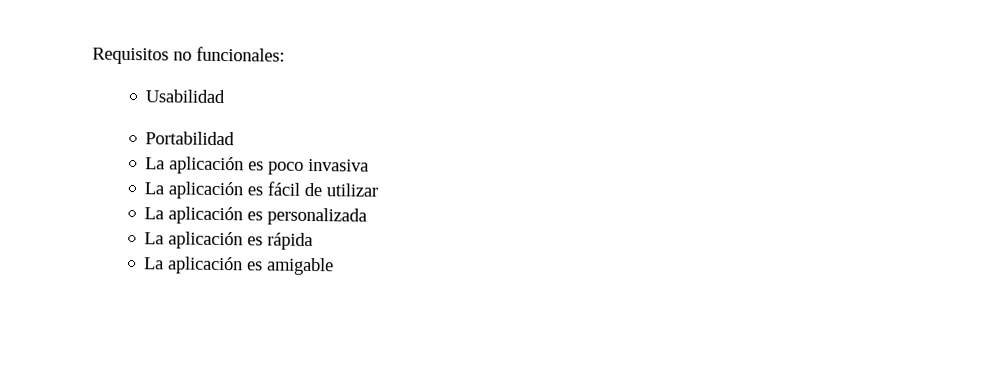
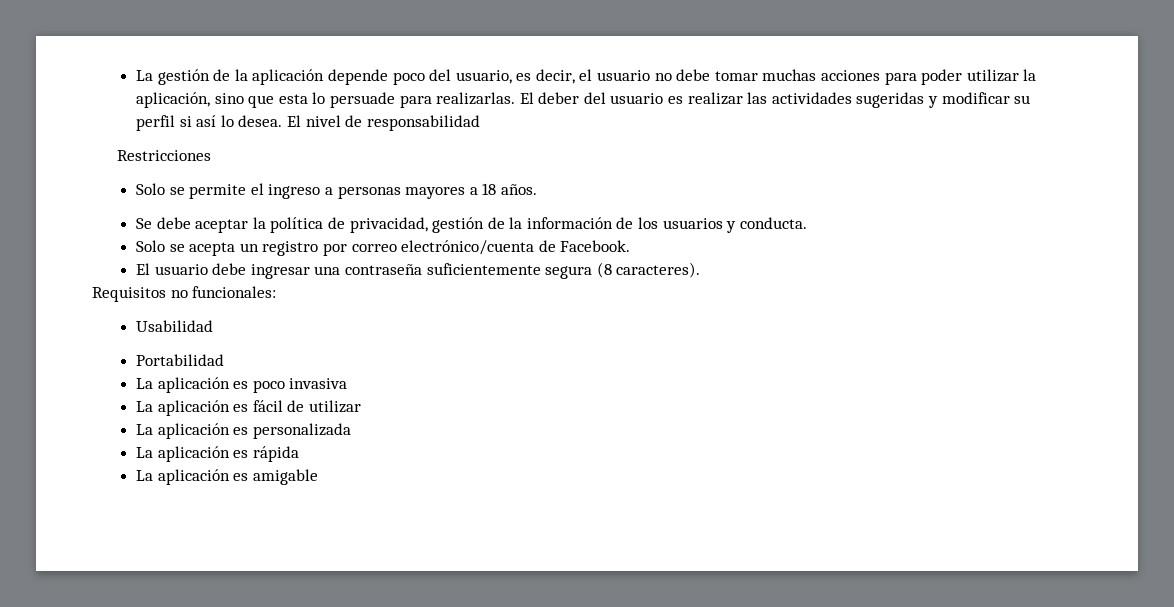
(92, 56) none -> [135,69,1037,85] [135,92,1031,108] [135,115,480,131] [117,150,212,161] [135,183,537,199] [135,217,807,233] [135,240,631,256] [135,262,701,279] La gestión de la aplicación depende poco del usuario, es decir, el usuario no debe tomar muchas acciones para poder utilizar la aplicación, sino que esta lo persuade para realizarlas. El deber del usuario es realizar las actividades sugeridas y modificar su perfil si así lo desea. El nivel de responsabilidad // Restricciones // Solo se permite el ingreso a personas mayores a 18 años. // Se debe aceptar la política de privacidad, gestión de la información de los usuarios y conducta. // Solo se acepta un registro por correo electrónico/cuenta de Facebook. // El usuario debe ingresar una contraseña suficientemente segura (8 caracteres). //

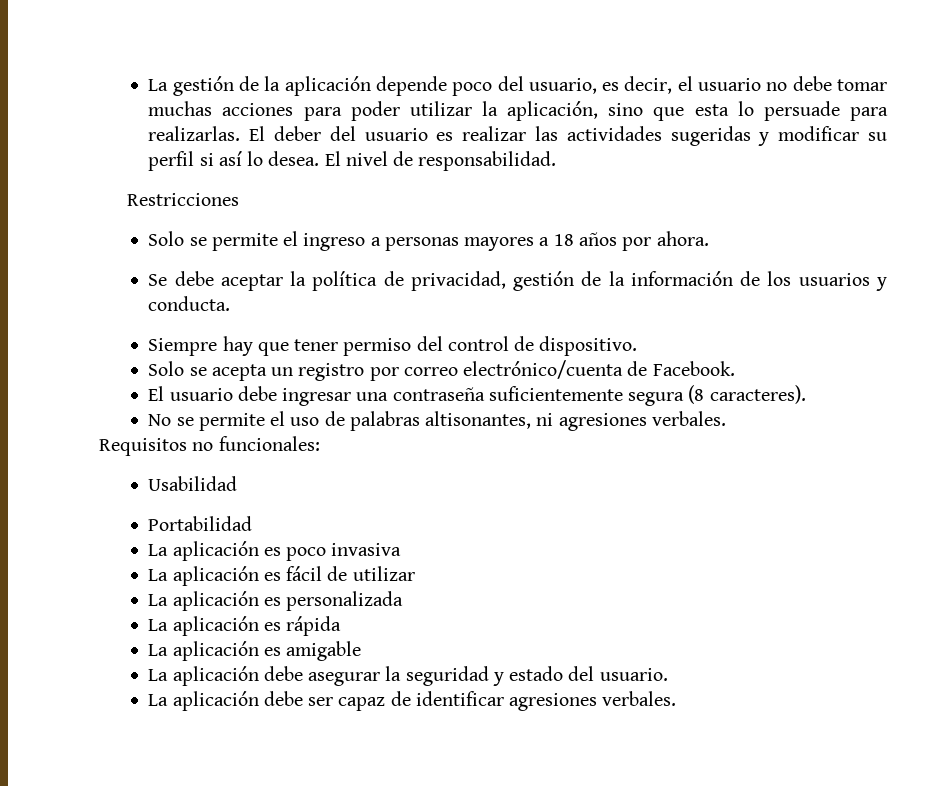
[366,115,480,131] responsabilidad -> [418,151,557,171] responsabilidad.
[500,184,537,195] años. -> [579,231,709,251] años por ahora.
(807, 223) none -> [148,336,638,356] // Siempre hay que tener permiso del control de dispositivo.
(701, 270) none -> [148,411,727,431] // No se permite el uso de palabras altisonantes, ni agresiones verbales.
(318, 477) none -> [148,666,668,686] [148,691,677,711] // La aplicación debe asegurar la seguridad y estado del usuario. // La aplicación debe ser capaz de identificar agresiones verbales.

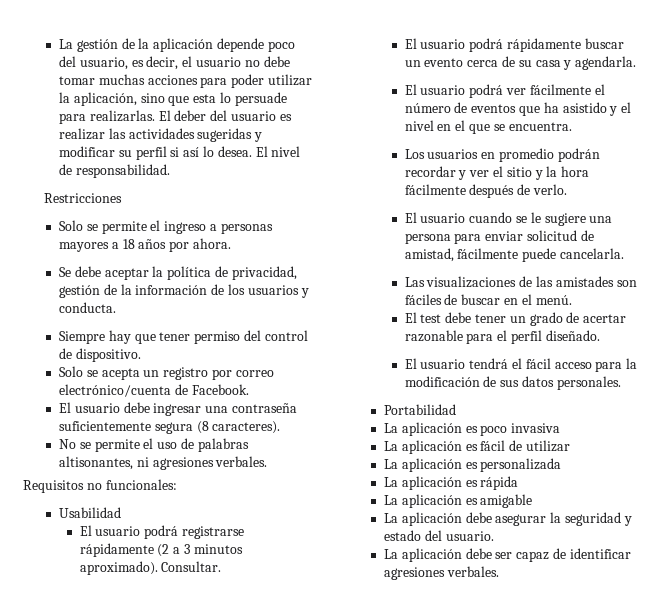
(238, 483) none -> [79,525,245,539] [79,543,243,557] [79,561,222,575] [404,38,624,52] [404,56,637,70] [404,84,605,98] [404,102,632,116] [404,120,572,134] [404,148,600,162] [404,166,590,180] [404,184,568,198] [404,212,613,226] [404,230,594,244] [404,248,625,262] [404,276,637,288] [404,294,572,305] [404,312,627,326] [404,330,600,344] [404,358,638,372] [404,376,621,390] // El usuario podrá registrarse rápidamente (2 a 3 minutos aproximado). Consultar. // El usuario podrá rápidamente buscar un evento cerca de su casa y agendarla. // El usuario podrá ver fácilmente el número de eventos que ha asistido y el nivel en el que se encuentra. // Los usuarios en promedio podrán recordar y ver el sitio y la hora fácilmente después de verlo. // El usuario cuando se le sugiere una persona para enviar solicitud de amistad, fácilmente puede cancelarla. // Las visualizaciones de las amistades son fáciles de buscar en el menú. // El test debe tener un grado de acertar razonable para el perfil diseñado. // El usuario tendrá el fácil acceso para la modificación de sus datos personales.

